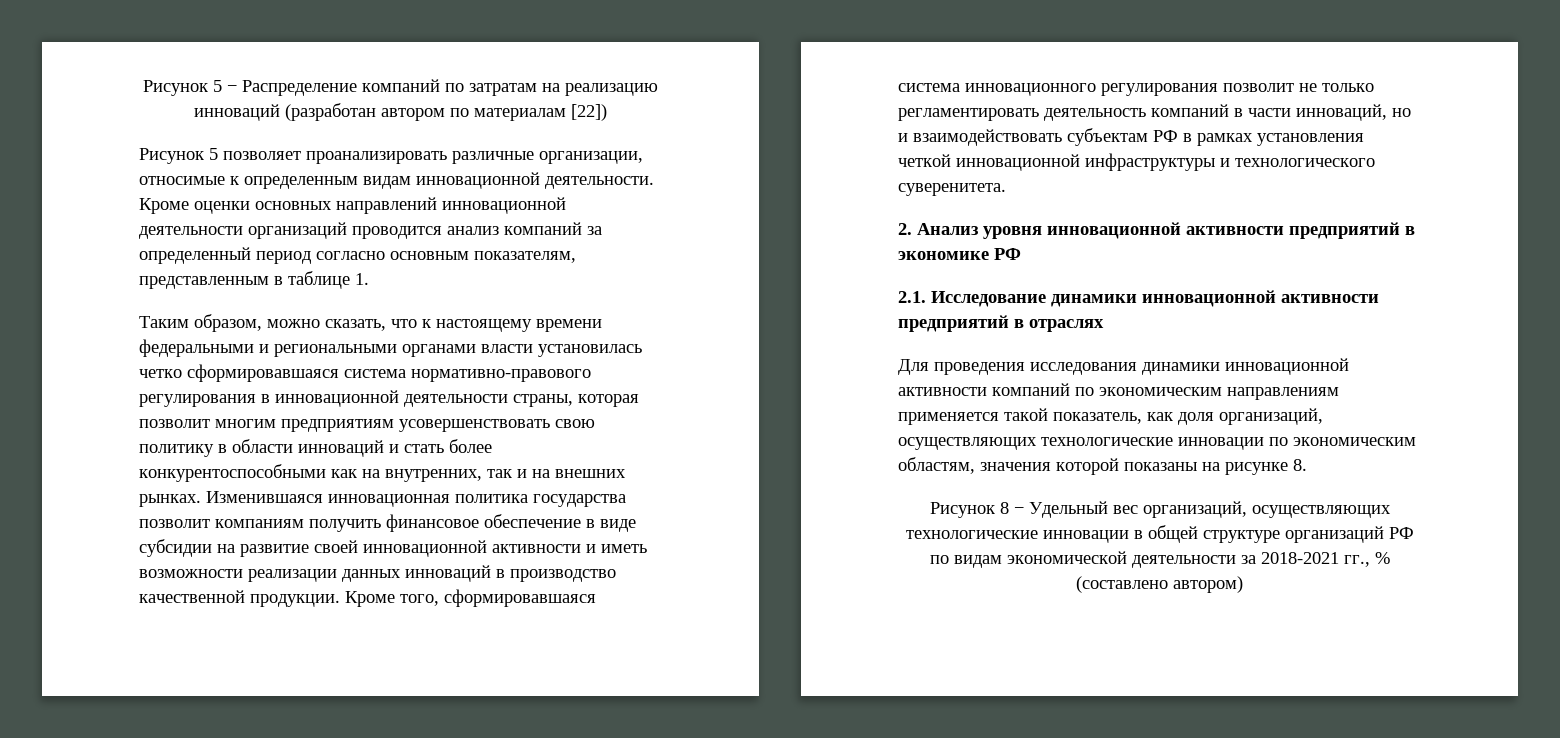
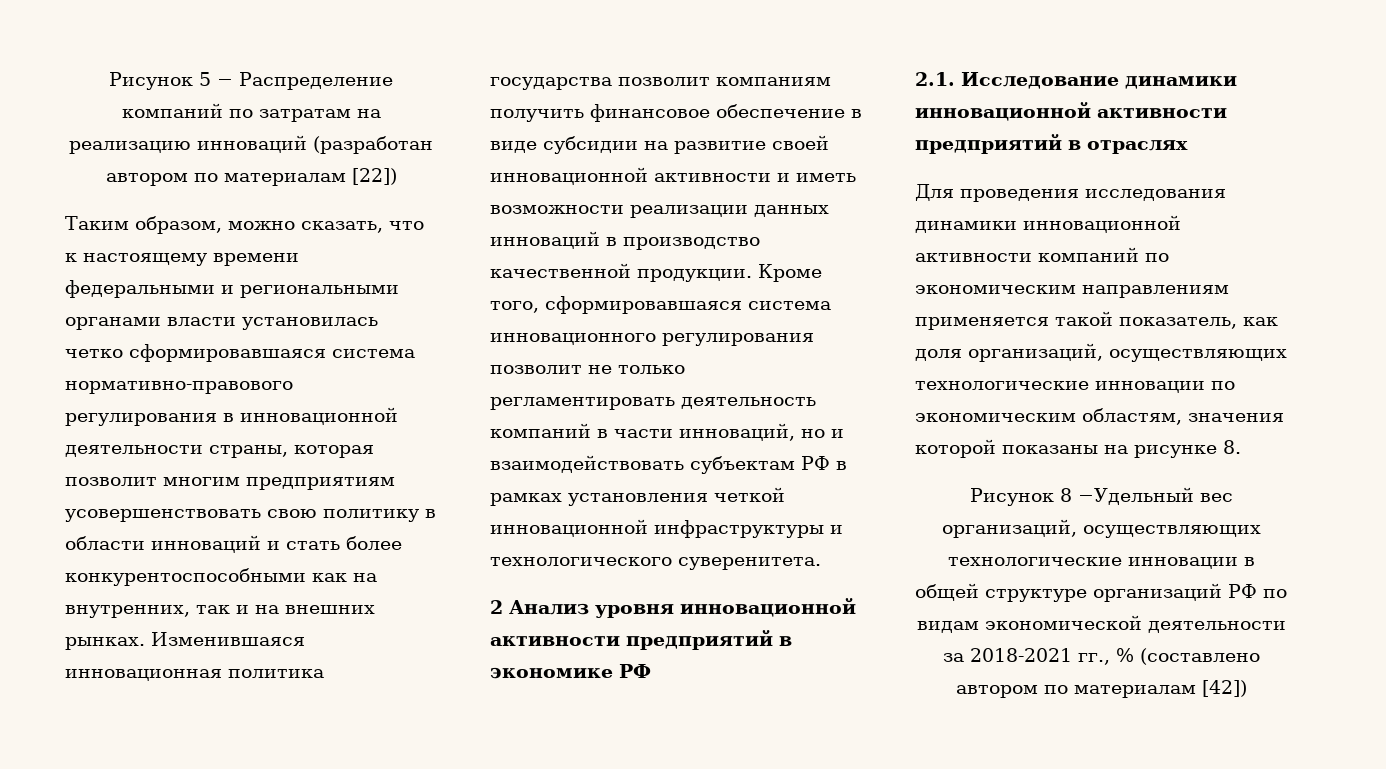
[139,148,643,164] [139,172,654,189] [139,197,566,214] [139,222,602,239] [139,247,576,264] [139,271,369,289] // Рисунок 5 позволяет проанализировать различные организации, относимые к определенным видам инновационной деятельности. Кроме оценки основных направлений инновационной деятельности организаций проводится анализ компаний за определенный период согласно основным показателям, представленным в таблице 1. -> (397, 176) none
[898,223,912,235] 2. -> [490,600,503,614] 2
[1013,501,1108,518] − Удельный -> [1077,487,1194,505] −Удельный
[1173,576,1243,593] автором) -> [955,680,1247,698] автором по материалам [42])

